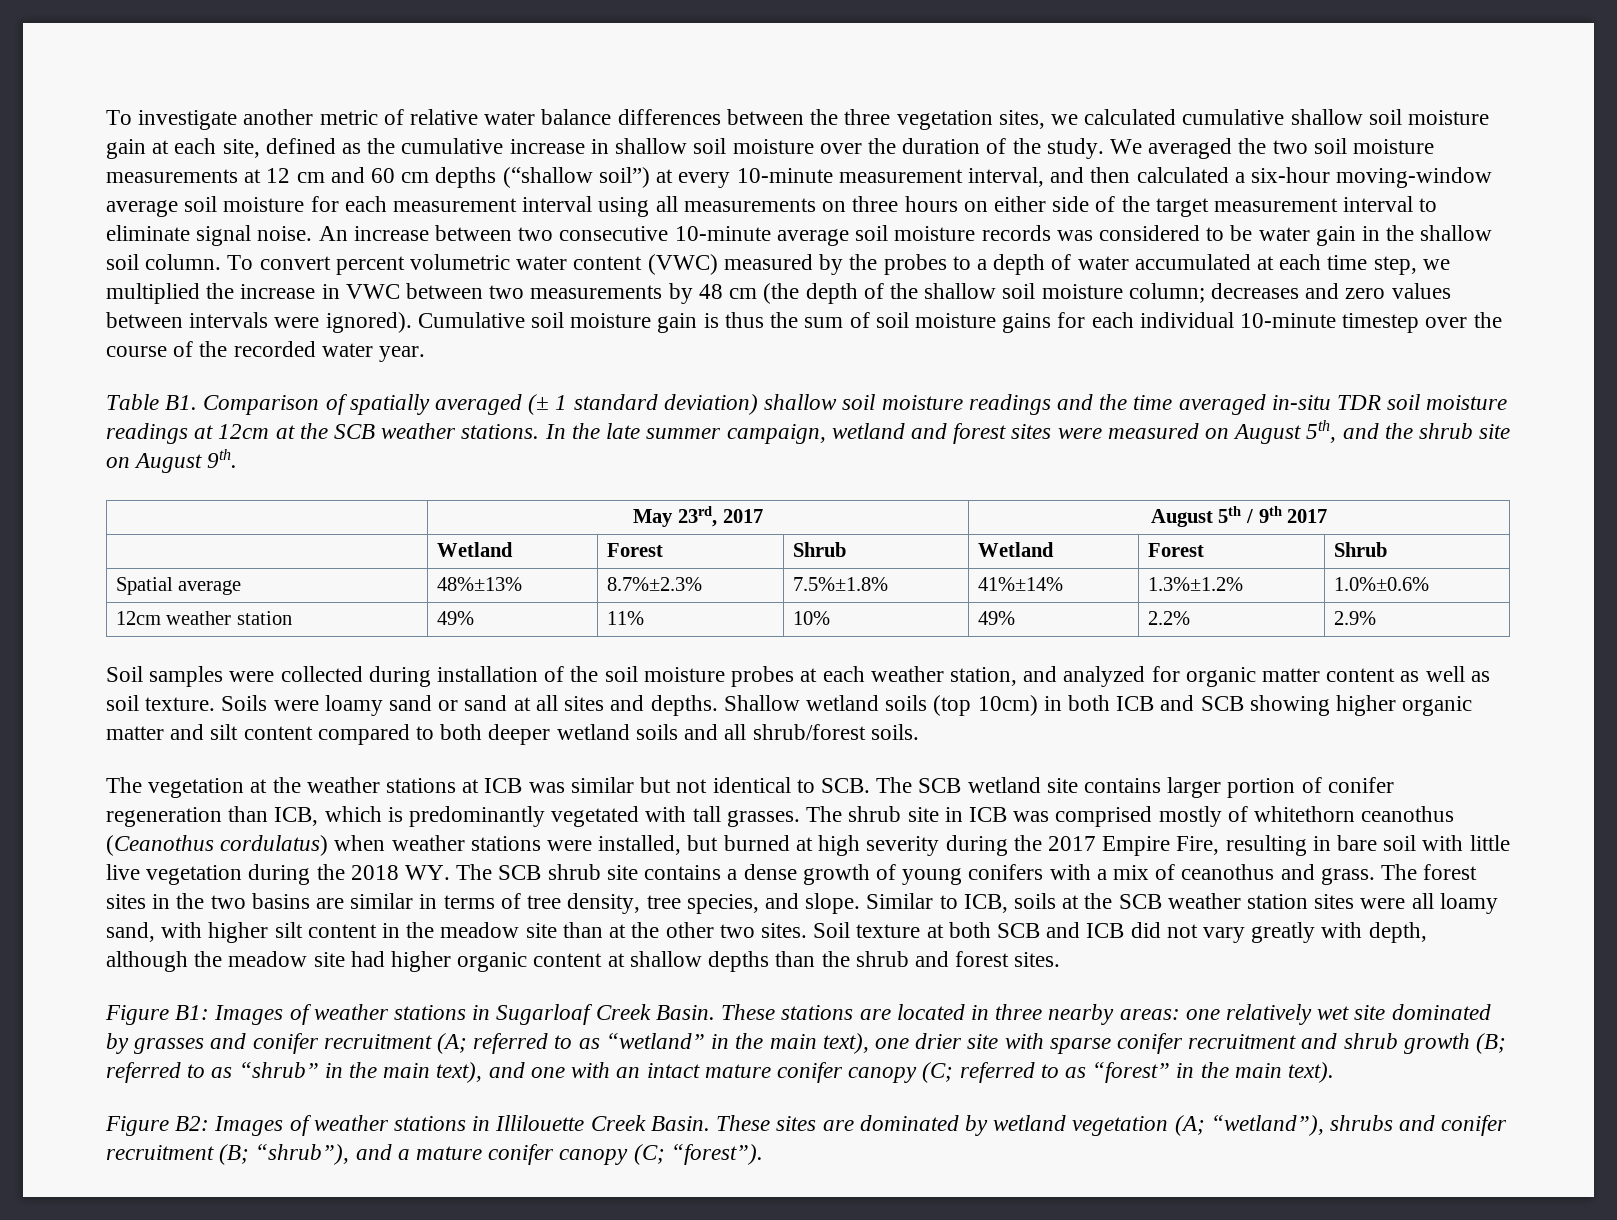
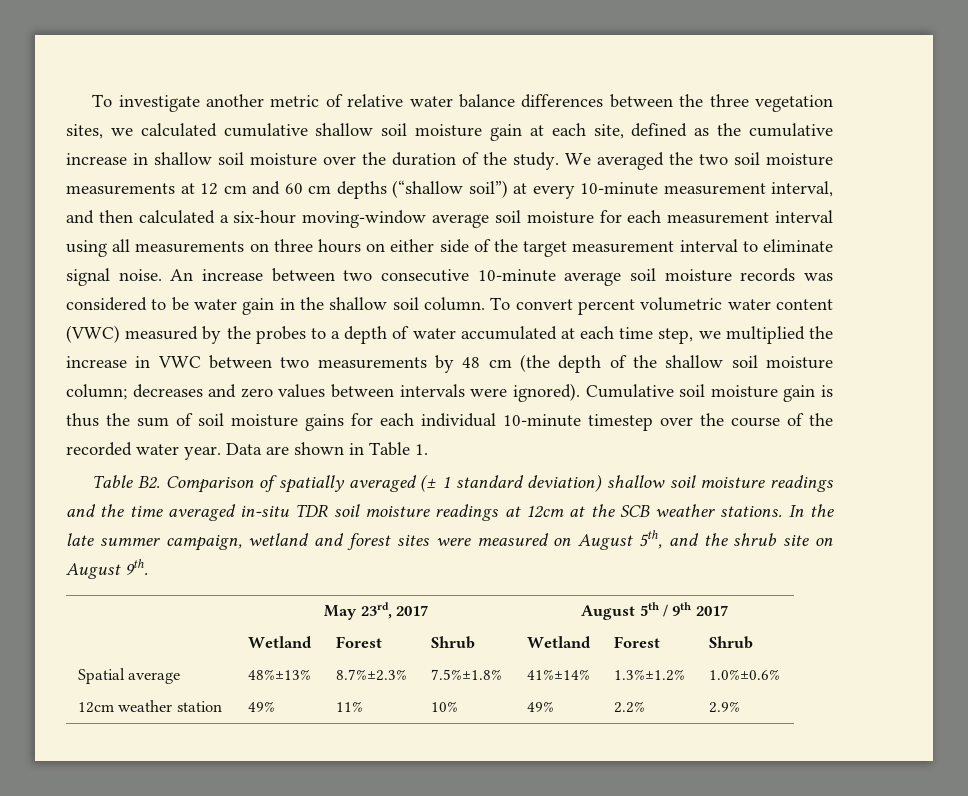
[106,394,198,410] // Table B1. -> [226,442,428,456] [92,475,160,489] Data are shown in Table 1. // Table B2.
[106,666,1490,687] [106,695,1473,716] [106,724,919,745] [106,777,1394,798] [106,806,1455,827] [106,835,1510,856] [106,864,1478,885] [106,893,1498,914] [106,922,1427,943] [106,951,1061,972] [105,1004,1491,1025] [106,1033,1507,1054] [106,1062,1335,1083] [105,1115,1508,1136] [106,1144,763,1165] // Soil samples were collected during installation of the soil moisture probes at each weather station, and analyzed for organic matter content as well as soil texture. Soils were loamy sand or sand at all sites and depths. Shallow wetland soils (top 10cm) in both ICB and SCB showing higher organic matter and silt content compared to both deeper wetland soils and all shrub/forest soils. // The vegetation at the weather stations at ICB was similar but not identical to SCB. The SCB wetland site contains larger portion of conifer regeneration than ICB, which is predominantly vegetated with tall grasses. The shrub site in ICB was comprised mostly of whitethorn ceanothus (Ceanothus cordulatus) when weather stations were installed, but burned at high severity during the 2017 Empire Fire, resulting in bare soil with little live vegetation during the 2018 WY. The SCB shrub site contains a dense growth of young conifers with a mix of ceanothus and grass. The forest sites in the two basins are similar in terms of tree density, tree species, and slope. Similar to ICB, soils at the SCB weather station sites were all loamy sand, with higher silt content in the meadow site than at the other two sites. Soil texture at both SCB and ICB did not vary greatly with depth, although the meadow site had higher organic content at shallow depths than the shrub and forest sites. // Figure B1: Images of weather stations in Sugarloaf Creek Basin. These stations are located in three nearby areas: one relatively wet site dominated by grasses and conifer recruitment (A; referred to as “wetland” in the main text), one drier site with sparse conifer recruitment and shrub growth (B; referred to as “shrub” in the main text), and one with an intact mature conifer canopy (C; referred to as “forest” in the main text). // Figure B2: Images of weather stations in Illilouette Creek Basin. These sites are dominated by wetland vegetation (A; “wetland”), shrubs and conifer recruitment (B; “shrub”), and a mature conifer canopy (C; “forest”). -> (740, 707) none

